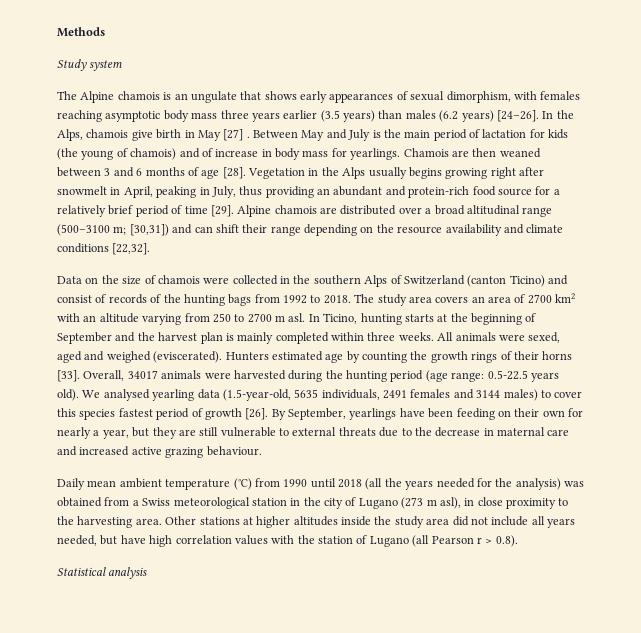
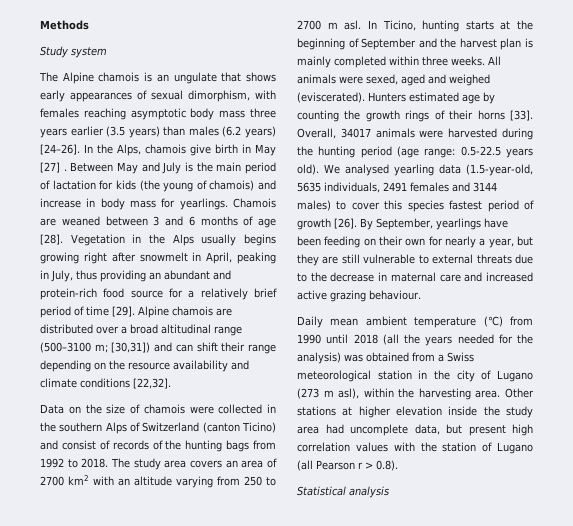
[201,148,213,157] of -> (276, 185) none
[472,148,497,157] then -> (56, 222) none
[464,497,569,509] in close proximity to -> [363,388,394,397] within
[293,516,338,526] altitudes -> [396,406,442,416] elevation
[452,516,575,528] [57,535,146,546] did not include all years needed, but have -> [325,424,506,436] had uncomplete data, but present

